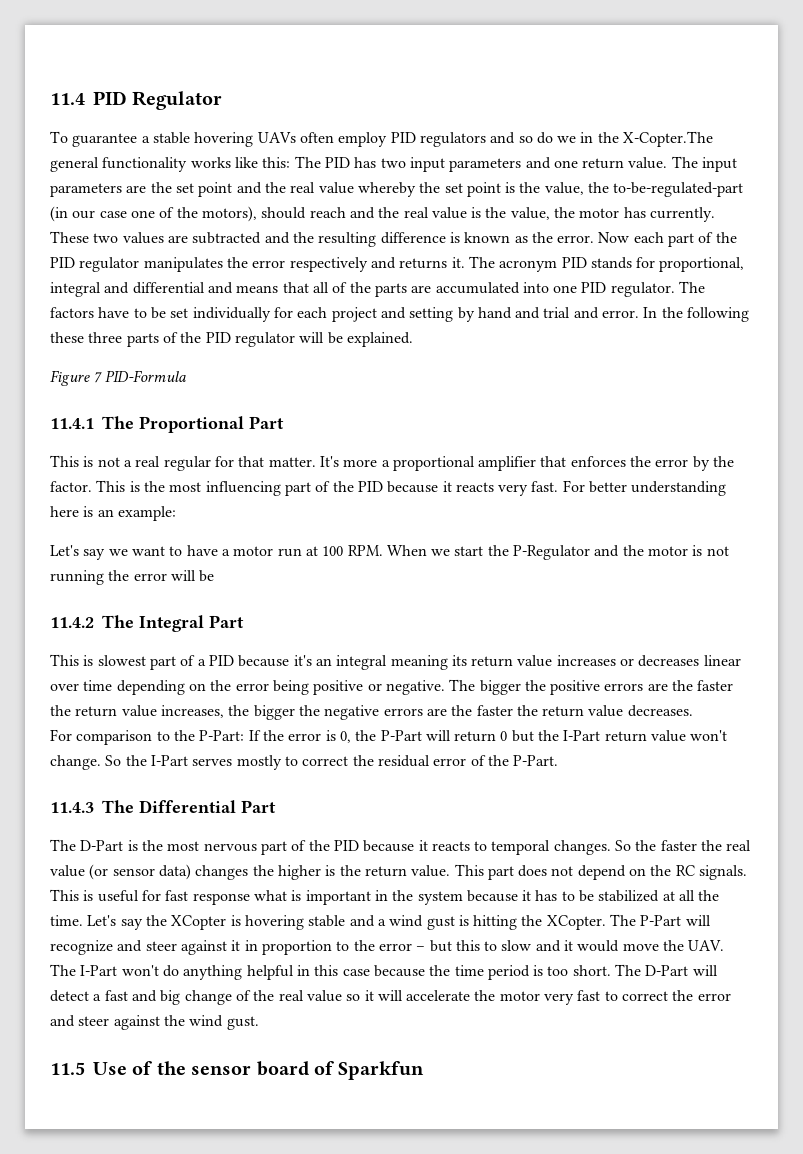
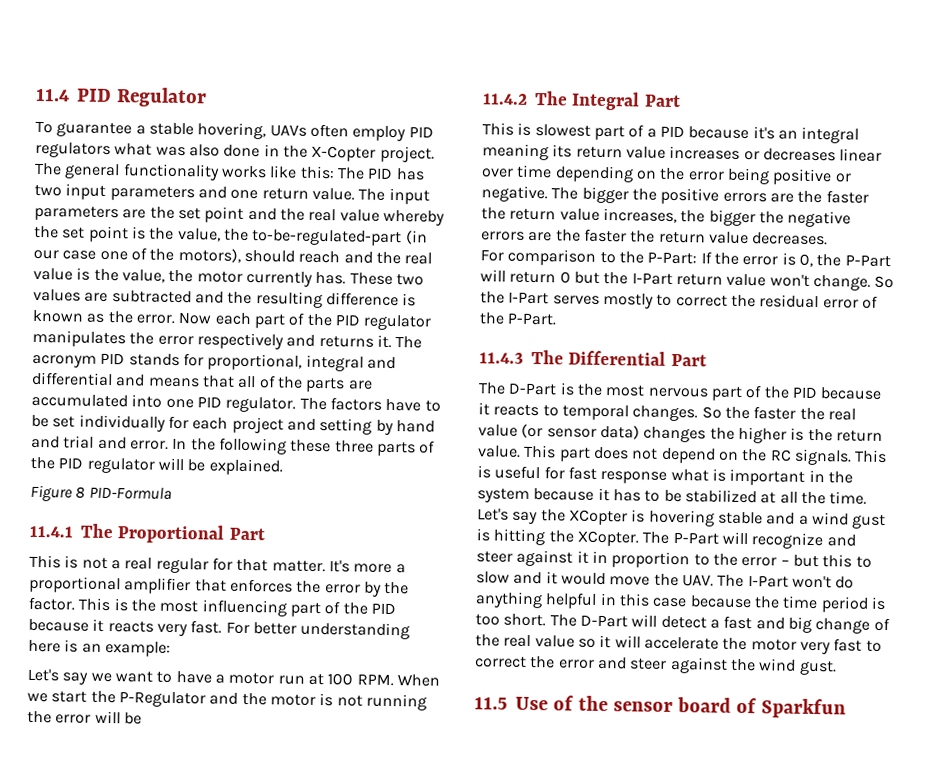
[194,132,254,147] hovering -> [197,122,267,140] hovering,
[490,131,714,147] and so do we in the X-Copter.The -> [114,143,435,163] [34,162,62,176] what was also done in the X-Copter project. The
[623,207,716,222] has currently. -> [245,270,347,287] currently has.
[93,372,103,383] 7 -> [75,486,86,499] 8

